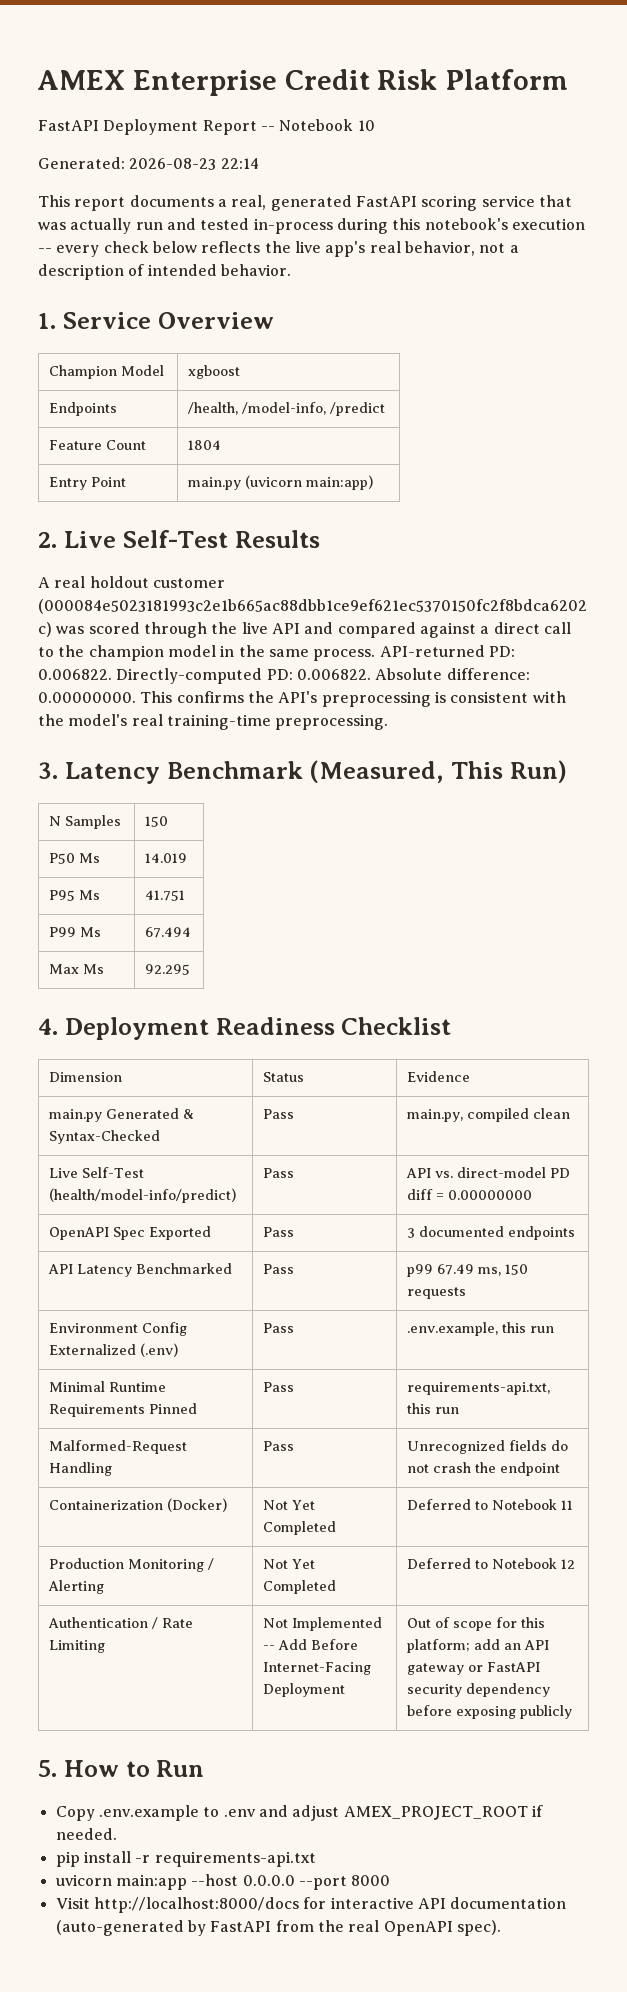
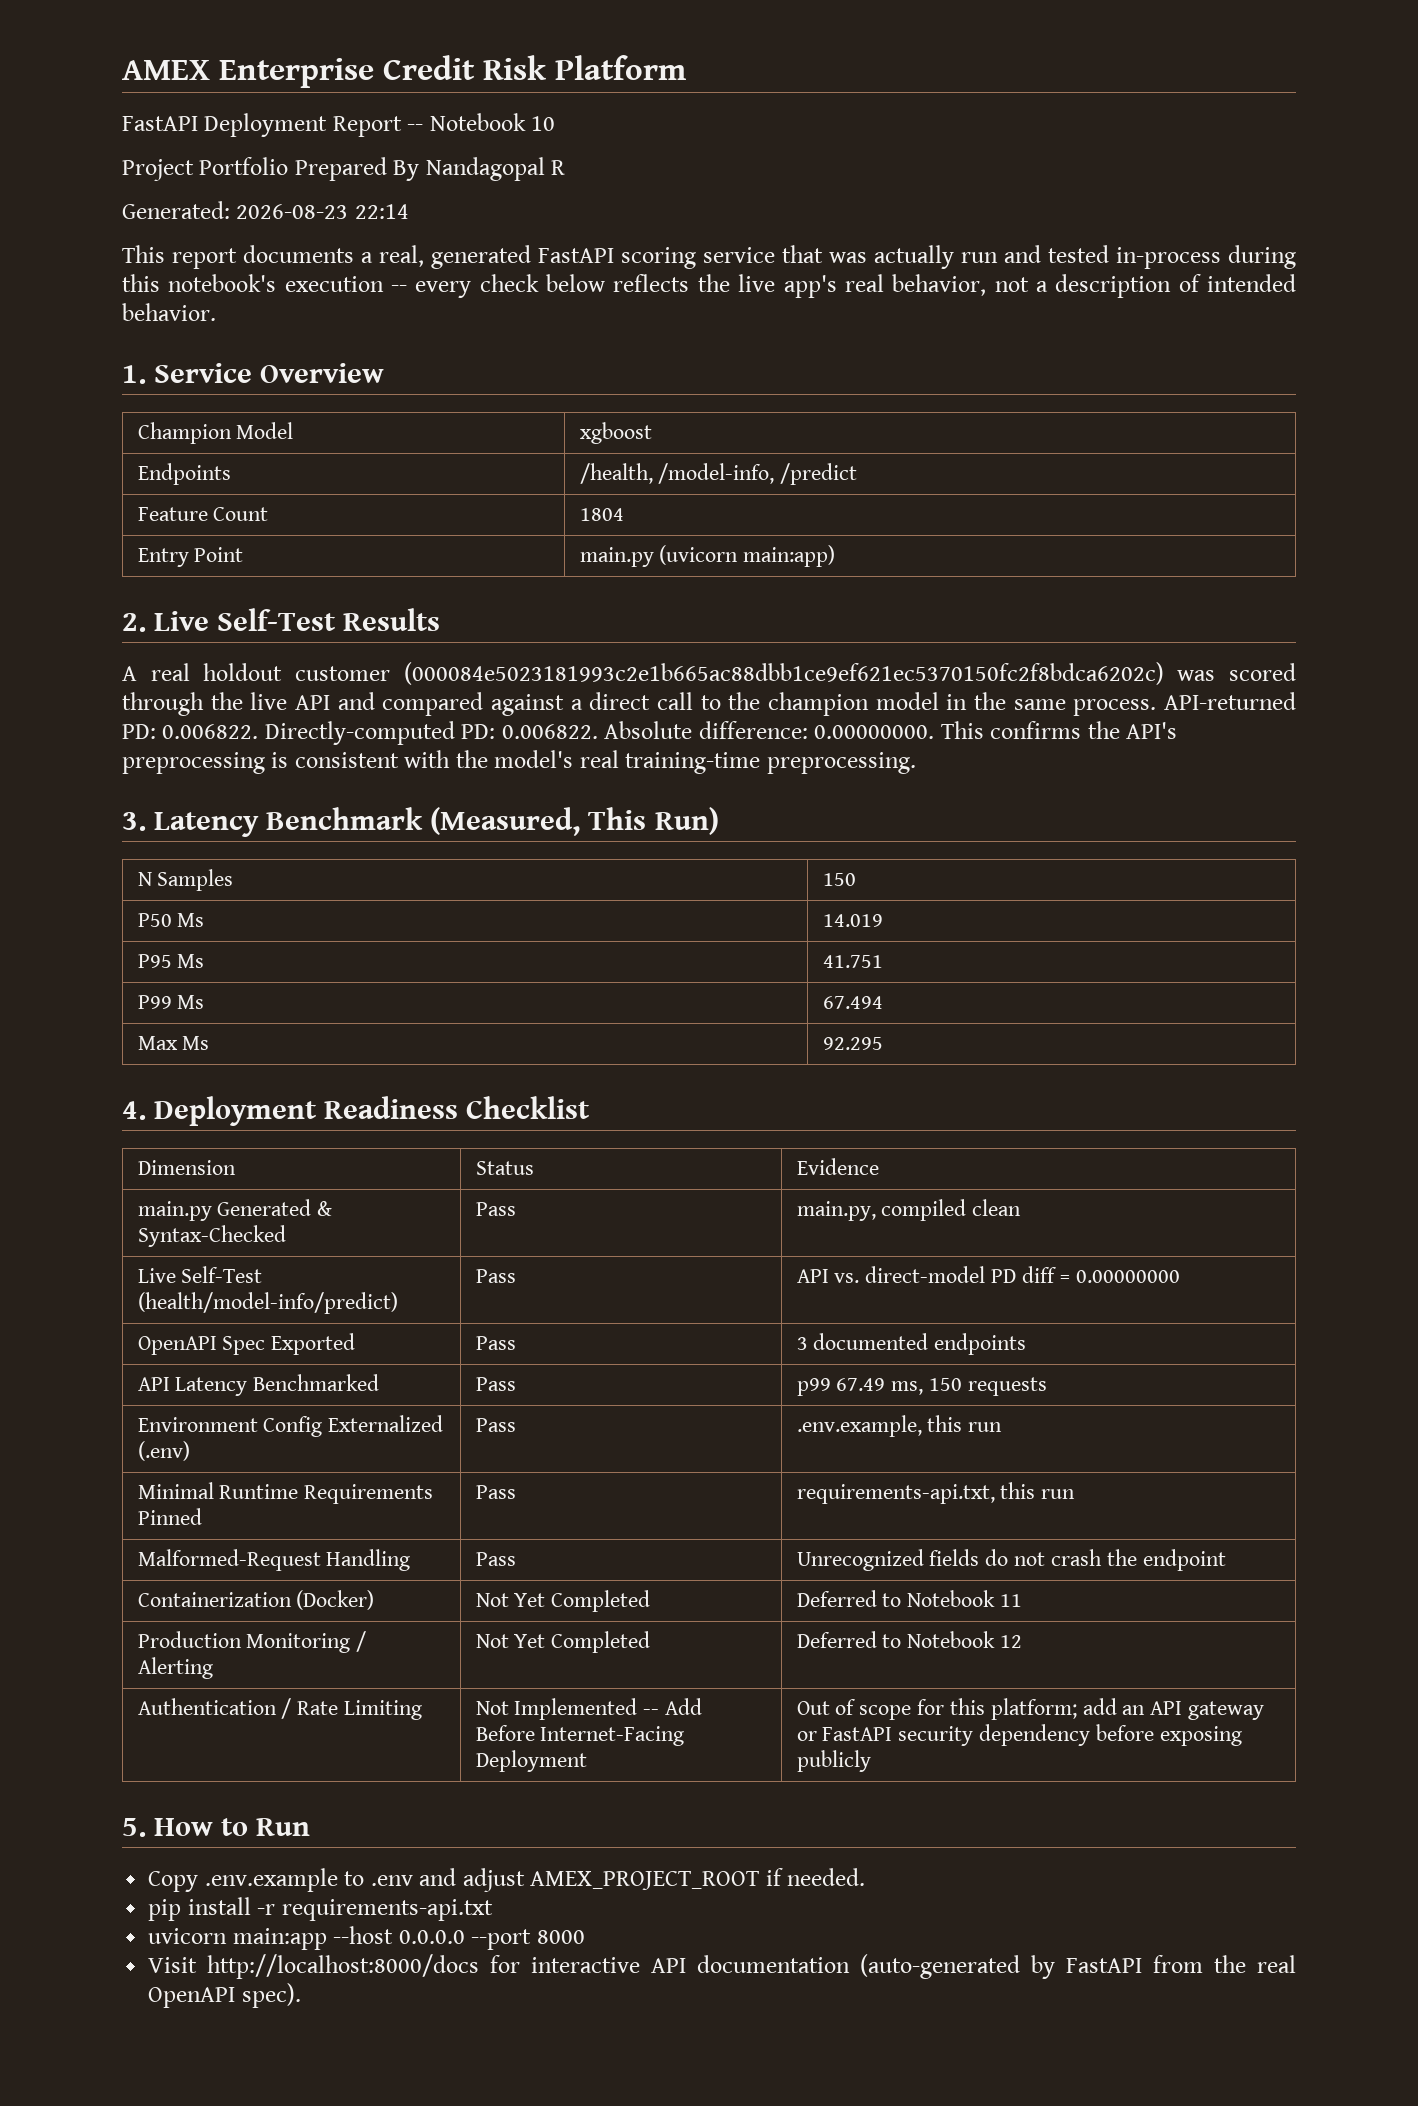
(375, 125) none -> [122,157,566,181] // Project Portfolio Prepared By Nandagopal R

